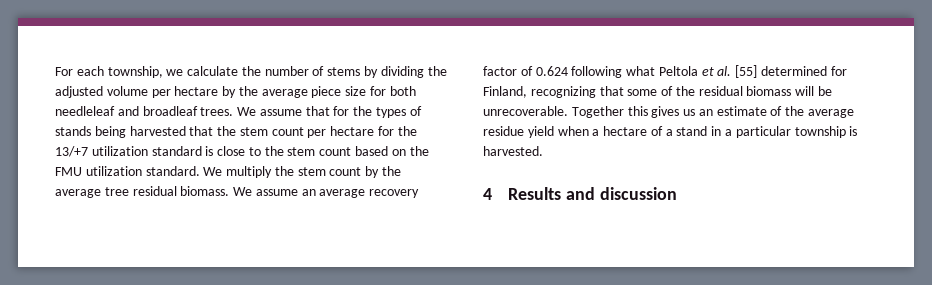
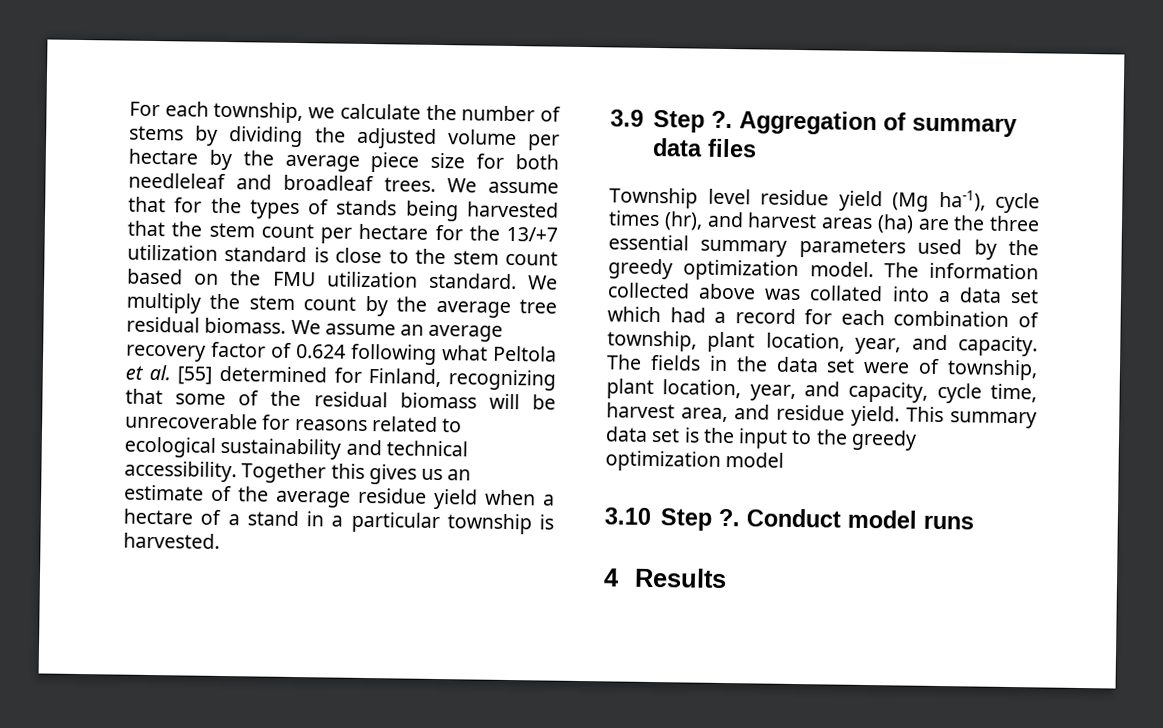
[483,106,568,116] unrecoverable. -> [125,412,463,433] [124,436,468,460] [124,460,237,483] unrecoverable for reasons related to ecological sustainability and technical accessibility.
[483,187,677,200] 4 Results and discussion -> [610,109,1017,138] [651,137,757,158] [609,187,1040,214] [608,210,1040,234] [608,234,1039,260] [608,258,1039,282] [607,282,1039,304] [607,306,1039,328] [607,330,1038,357] [606,354,1038,381] [606,378,1037,404] [606,402,1037,429] [605,426,917,451] [605,450,785,472] [604,507,974,531] [603,567,728,589] 3.9 Step ?. Aggregation of summary data files // Township level residue yield (Mg ha-1), cycle times (hr), and harvest areas (ha) are the three essential summary parameters used by the greedy optimization model. The information collected above was collated into a data set which had a record for each combination of township, plant location, year, and capacity. The fields in the data set were of township, plant location, year, and capacity, cycle time, harvest area, and residue yield. This summary data set is the input to the greedy optimization model // 3.10 Step ?. Conduct model runs // 4 Results

